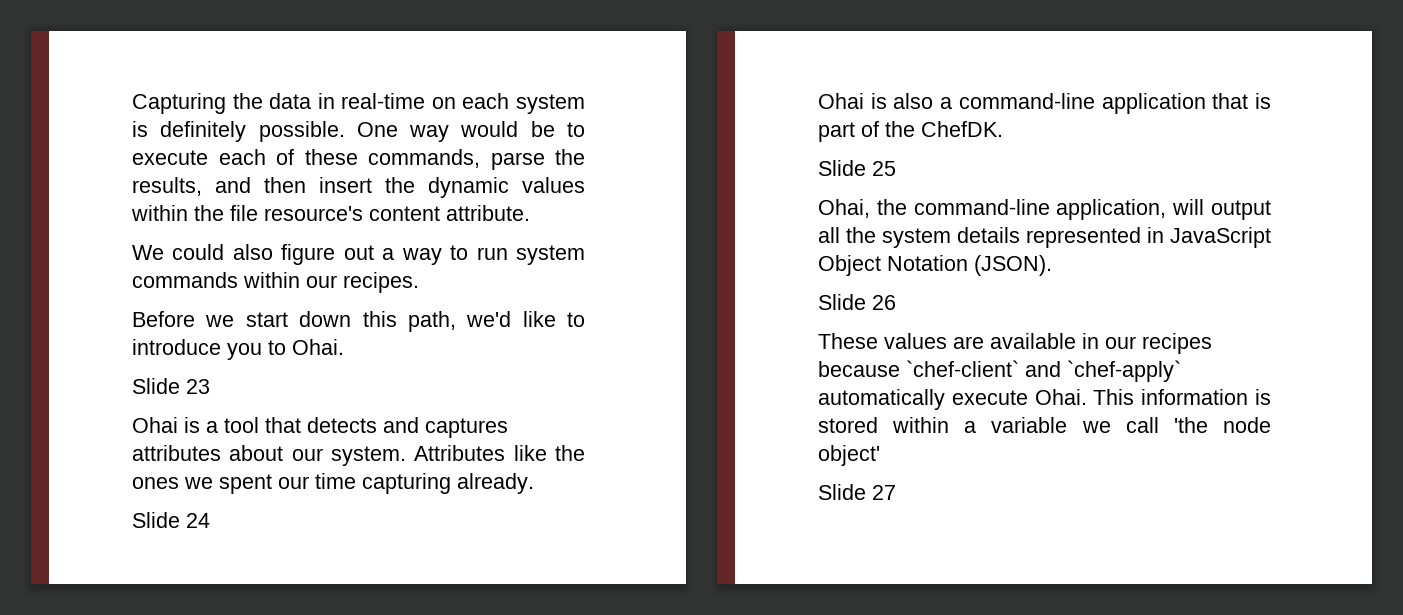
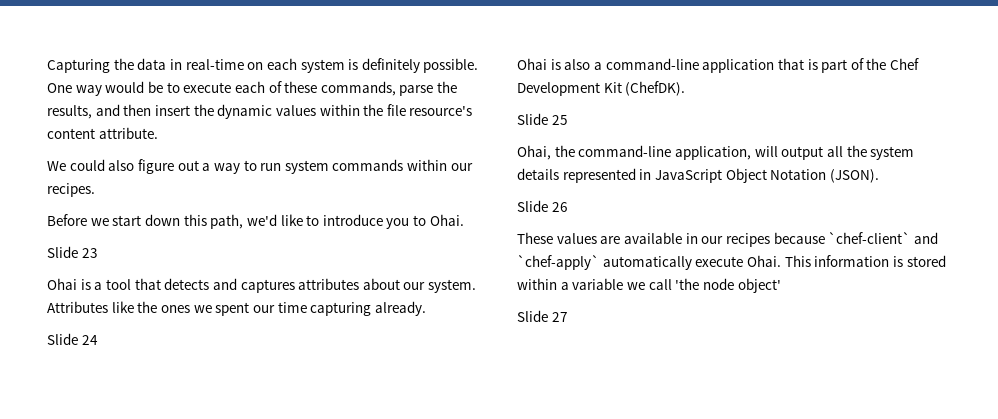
[921,121,1003,137] ChefDK. -> [890,58,920,70] [517,81,686,96] Chef Development Kit (ChefDK).

